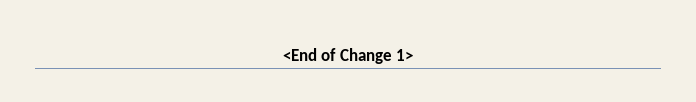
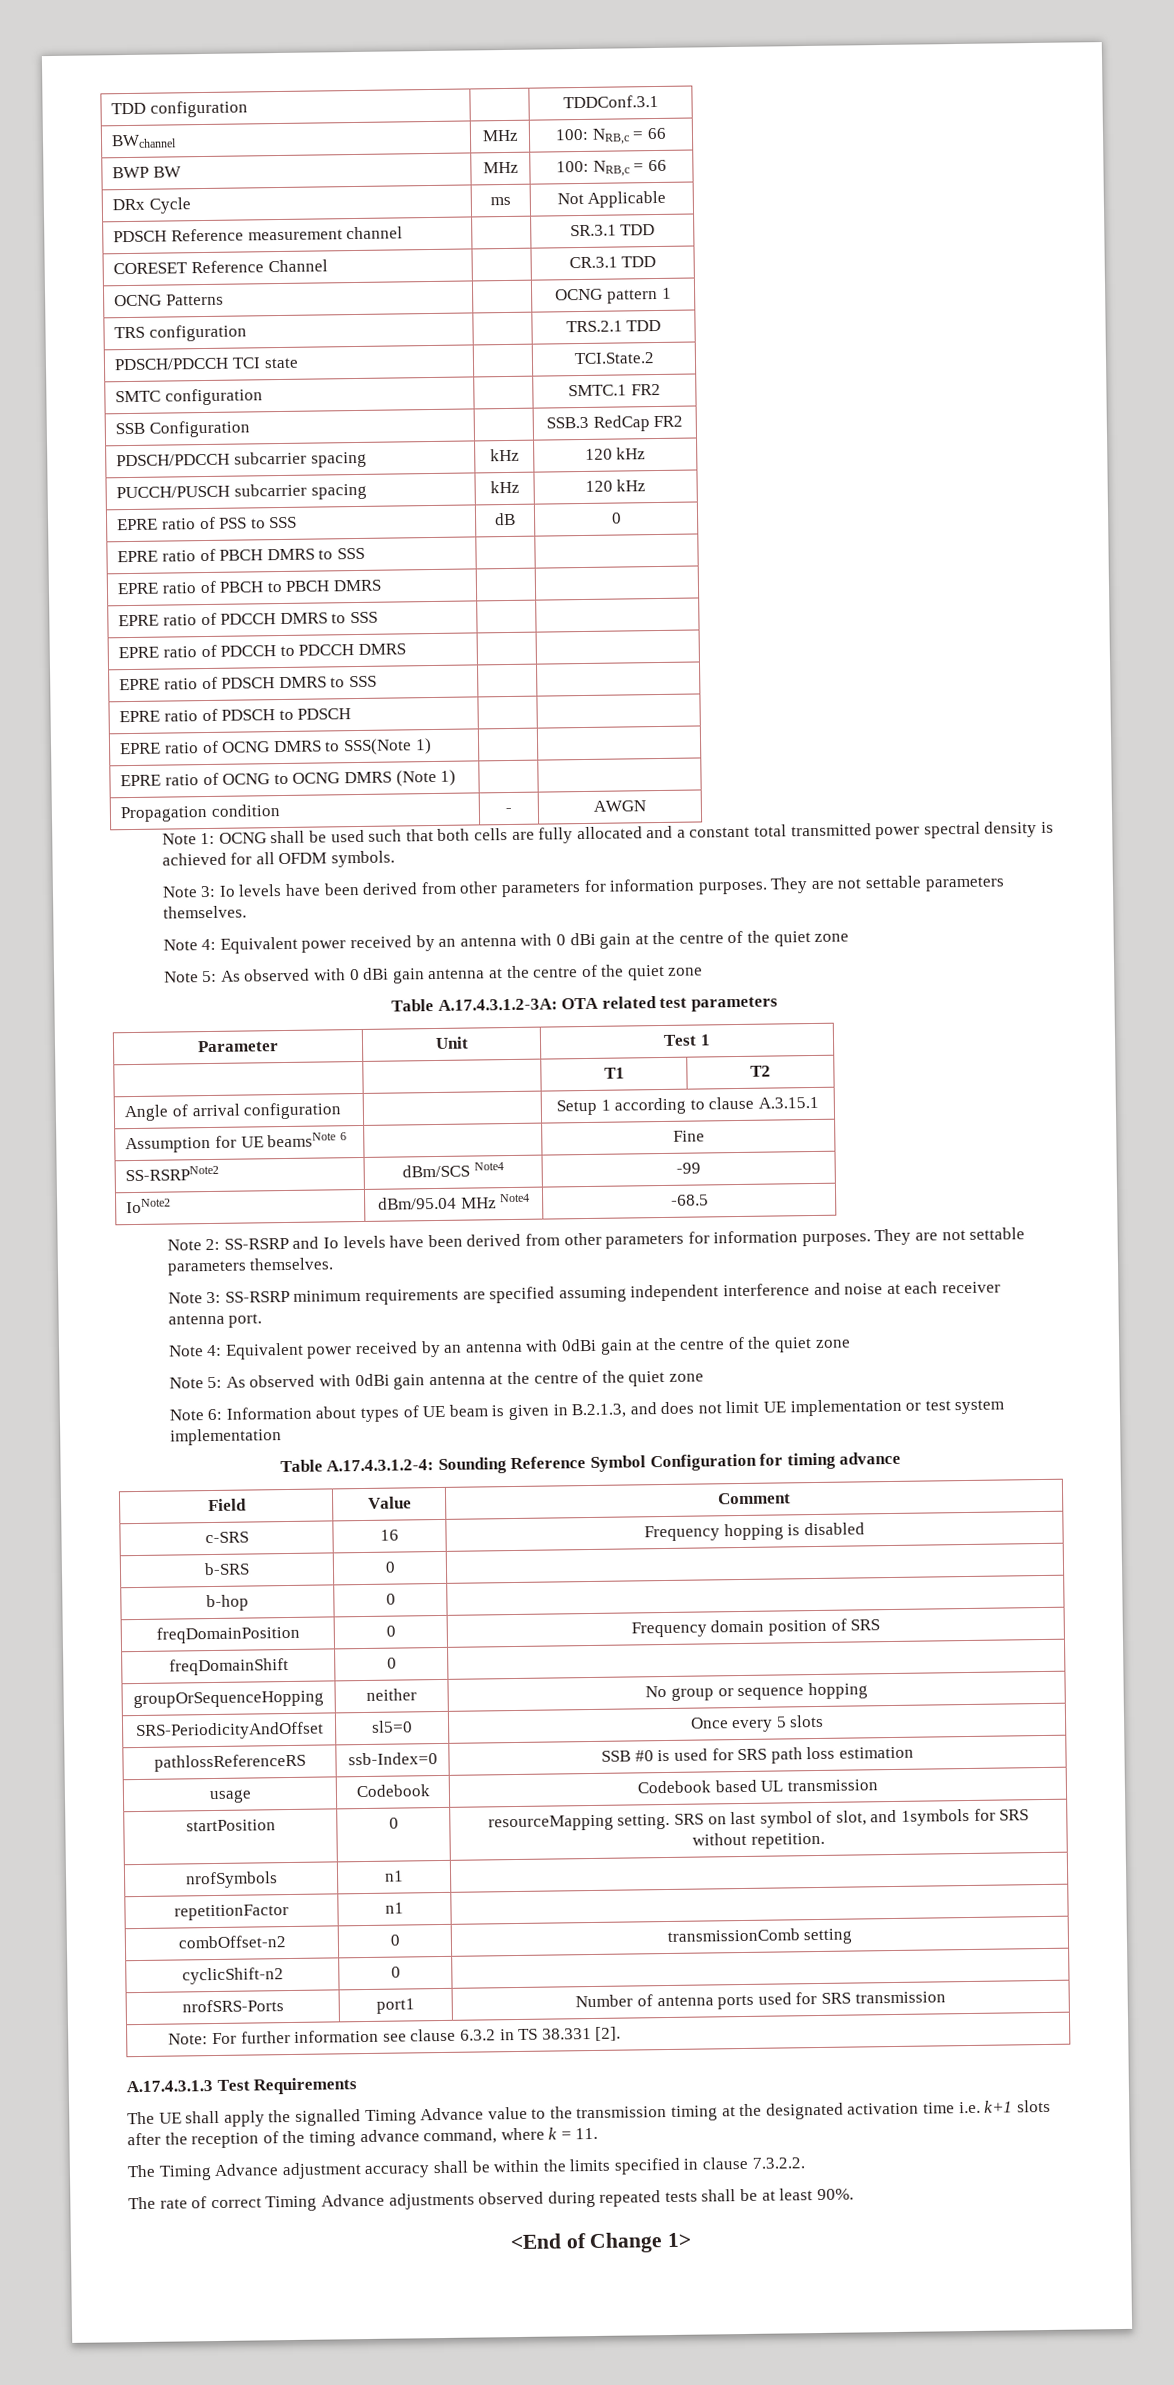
(282, 54) none -> [111,100,249,118] [562,94,659,109] [111,134,178,149] [481,129,519,142] [555,127,667,145] [112,166,183,179] [482,161,519,174] [556,159,667,177] [112,197,192,214] [490,196,511,206] [556,190,667,208] [113,226,404,243] [569,224,656,237] [113,259,328,275] [568,255,657,269] [114,293,225,307] [555,287,672,304] [114,324,248,342] [565,319,662,333] [114,357,299,371] [573,352,655,365] [115,388,264,406] [568,383,661,397] [115,420,251,438] [545,415,684,432] [116,451,367,468] [489,448,520,462] [584,447,647,460] [116,483,367,500] [489,480,520,494] [584,479,647,492] [117,516,298,531] [494,512,516,526] [610,512,622,524] [117,547,365,563] [117,579,381,595] [118,611,378,627] [118,643,406,659] [119,675,377,691] [119,708,352,723] [119,738,432,756] [120,769,457,787] [120,804,281,823] [505,807,512,814] [593,800,646,812] [161,820,1055,845] [161,850,395,868] [161,875,1005,898] [162,905,247,919] [162,930,850,954] [163,964,704,984] [391,996,778,1012] [197,1040,279,1053] [434,1036,469,1050] [663,1034,711,1046] [603,1067,625,1079] [750,1065,771,1077] [124,1102,342,1122] [556,1096,819,1116] [125,1132,347,1154] [672,1130,705,1142] [125,1165,220,1182] [402,1162,504,1178] [676,1162,701,1174] [126,1198,172,1214] [377,1193,531,1210] [670,1194,709,1206] [166,1227,1026,1251] [166,1257,334,1276] [167,1281,1001,1305] [167,1313,263,1328] [167,1336,851,1360] [168,1370,704,1390] [168,1398,1005,1423] [169,1428,282,1446] [279,1451,902,1475] [207,1498,247,1512] [367,1496,412,1509] [718,1492,791,1505] [204,1531,249,1544] [380,1529,399,1541] [644,1522,865,1542] [204,1562,250,1576] [384,1561,396,1573] [206,1594,249,1612] [385,1593,396,1605] [155,1625,300,1644] [385,1625,396,1637] [630,1618,881,1638] [168,1658,289,1676] [386,1657,397,1669] [133,1690,324,1709] [366,1688,417,1701] [645,1682,868,1701] [135,1721,324,1741] [371,1720,413,1733] [689,1714,825,1733] [153,1753,306,1772] [347,1752,438,1766] [601,1746,914,1764] [208,1789,252,1804] [355,1784,430,1798] [637,1779,878,1794] [185,1819,276,1832] [388,1817,399,1829] [487,1808,1030,1832] [692,1832,825,1849] [184,1871,278,1889] [384,1870,404,1882] [174,1904,289,1921] [385,1902,404,1914] [177,1935,286,1949] [389,1934,400,1946] [666,1928,853,1945] [181,1967,284,1985] [390,1966,401,1978] [181,1999,284,2013] [376,1998,415,2014] [575,1991,946,2010] [168,2026,622,2045] [126,2077,358,2095] [127,2099,1051,2127] [127,2127,599,2149] [127,2156,805,2181] [128,2188,854,2212] TDD configuration | | TDDConf.3.1 // BWchannel | MHz | 100: NRB,c = 66 // BWP BW | MHz | 100: NRB,c = 66 // DRx Cycle | ms | Not Applicable // PDSCH Reference measurement channel | | SR.3.1 TDD // CORESET Reference Channel | | CR.3.1 TDD // OCNG Patterns | | OCNG pattern 1 // TRS configuration | | TRS.2.1 TDD // PDSCH/PDCCH TCI state | | TCI.State.2 // SMTC configuration | | SMTC.1 FR2 // SSB Configuration | | SSB.3 RedCap FR2 // PDSCH/PDCCH subcarrier spacing | kHz | 120 kHz // PUCCH/PUSCH subcarrier spacing | kHz | 120 kHz // EPRE ratio of PSS to SSS | dB | 0 // EPRE ratio of PBCH DMRS to SSS | | // EPRE ratio of PBCH to PBCH DMRS | | // EPRE ratio of PDCCH DMRS to SSS | | // EPRE ratio of PDCCH to PDCCH DMRS | | // EPRE ratio of PDSCH DMRS to SSS | | // EPRE ratio of PDSCH to PDSCH | | // EPRE ratio of OCNG DMRS to SSS(Note 1) | | // EPRE ratio of OCNG to OCNG DMRS (Note 1) | | // Propagation condition | - | AWGN // Note 1: OCNG shall be used such that both cells are fully allocated and a constant total transmitted power spectral density is achieved for all OFDM symbols. // Note 3: Io levels have been derived from other parameters for information purposes. They are not settable parameters themselves. // Note 4: Equivalent power received by an antenna with 0 dBi gain at the centre of the quiet zone // Note 5: As observed with 0 dBi gain antenna at the centre of the quiet zone // Table A.17.4.3.1.2-3A: OTA related test parameters // Parameter | Unit | Test 1 // | | T1 | T2 // Angle of arrival configuration | | Setup 1 according to clause A.3.15.1 // Assumption for UE beamsNote 6 | | Fine // SS-RSRPNote2 | dBm/SCS Note4 | -99 // IoNote2 | dBm/95.04 MHz Note4 | -68.5 // Note 2: SS-RSRP and Io levels have been derived from other parameters for information purposes. They are not settable parameters themselves. // Note 3: SS-RSRP minimum requirements are specified assuming independent interference and noise at each receiver antenna port. // Note 4: Equivalent power received by an antenna with 0dBi gain at the centre of the quiet zone // Note 5: As observed with 0dBi gain antenna at the centre of the quiet zone // Note 6: Information about types of UE beam is given in B.2.1.3, and does not limit UE implementation or test system implementation // Table A.17.4.3.1.2-4: Sounding Reference Symbol Configuration for timing advance // Field | Value | Comment // c-SRS | 16 | Frequency hopping is disabled // b-SRS | 0 | // b-hop | 0 | // freqDomainPosition | 0 | Frequency domain position of SRS // freqDomainShift | 0 | // groupOrSequenceHopping | neither | No group or sequence hopping // SRS-PeriodicityAndOffset | sl5=0 | Once every 5 slots // pathlossReferenceRS | ssb-Index=0 | SSB #0 is used for SRS path loss estimation // usage | Codebook | Codebook based UL transmission // startPosition | 0 | resourceMapping setting. SRS on last symbol of slot, and 1symbols for SRS without repetition. // nrofSymbols | n1 | // repetitionFactor | n1 | // combOffset-n2 | 0 | transmissionComb setting // cyclicShift-n2 | 0 | // nrofSRS-Ports | port1 | Number of antenna ports used for SRS transmission // Note: For further information see clause 6.3.2 in TS 38.331 [2]. // A.17.4.3.1.3 Test Requirements // The UE shall apply the signalled Timing Advance value to the transmission timing at the designated activation time i.e. k+1 slots after the reception of the timing advance command, where k = 11. // The Timing Advance adjustment accuracy shall be within the limits specified in clause 7.3.2.2. // The rate of correct Timing Advance adjustments observed during repeated tests shall be at least 90%. //

